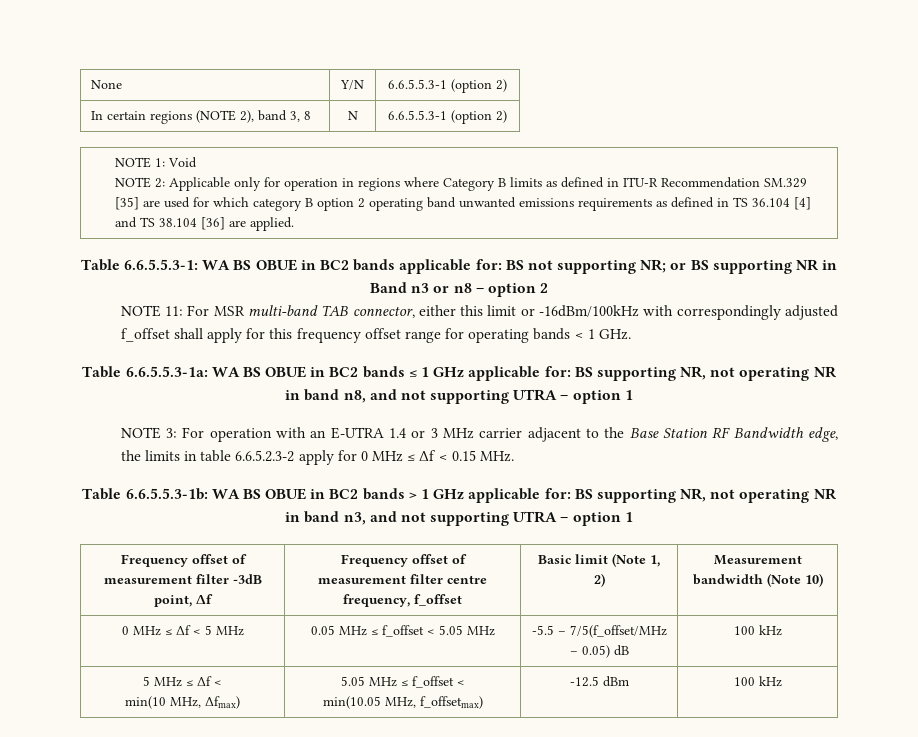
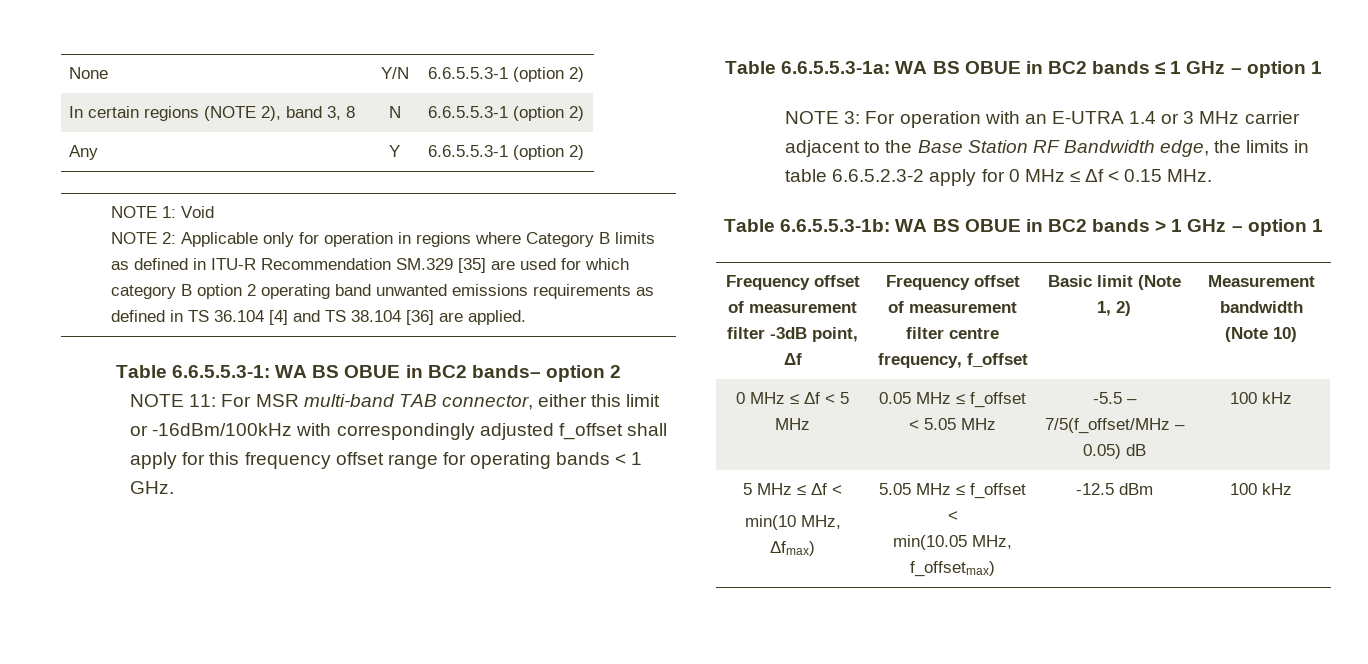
(508, 116) none -> [69,145,99,160] [389,145,400,157] [427,145,584,160] // Any | Y | 6.6.5.5.3-1 (option 2)
[353,259,838,274] [369,282,484,293] bands applicable for: BS not supporting NR; or BS supporting NR in Band n3 or n8 – -> [471,365,541,378] bands–
[468,366,836,381] [285,389,558,404] applicable for: BS supporting NR, not operating NR in band n8, and not supporting UTRA -> (1226, 67) none
[468,488,836,503] [285,511,558,526] applicable for: BS supporting NR, not operating NR in band n3, and not supporting UTRA -> (1227, 225) none

